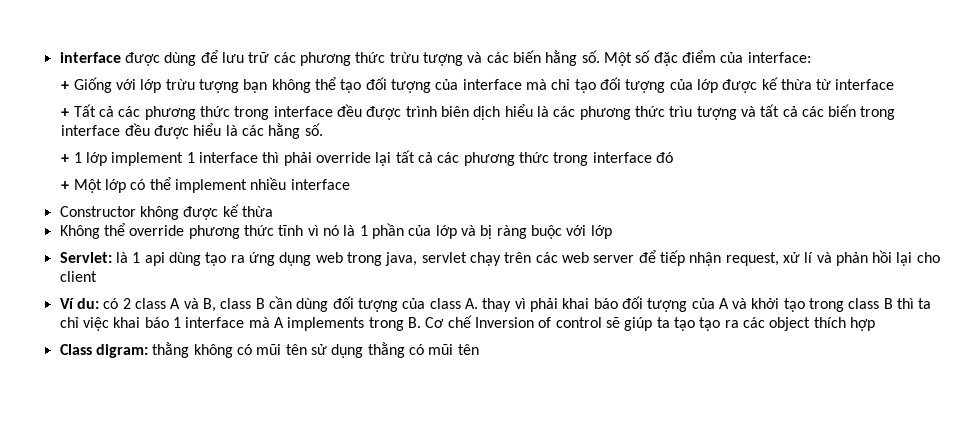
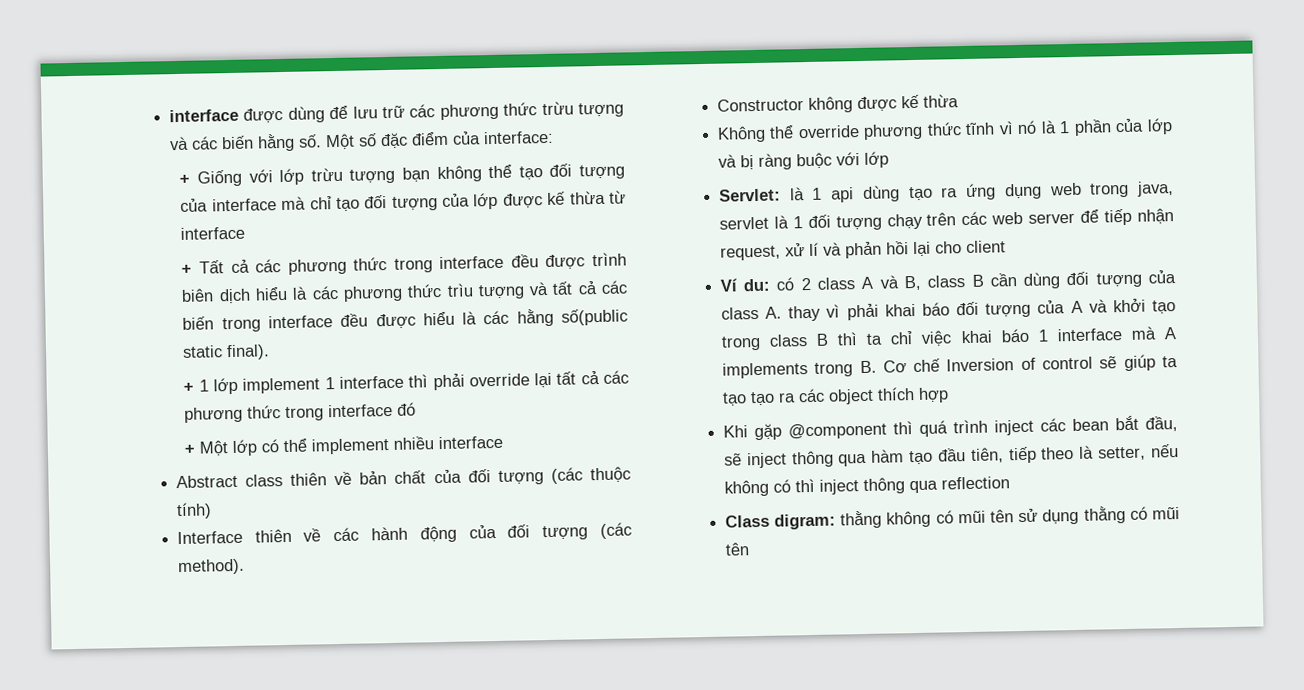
[304,123,323,136] số. -> [561,308,628,326] [182,344,271,361] số(public static final).
(350, 184) none -> [175,466,632,489] [175,502,212,520] [176,522,632,545] [177,558,245,576] // Abstract class thiên về bản chất của đối tượng (các thuộc tính) // Interface thiên về các hành động của đối tượng (các method).
(467, 257) none -> [773,214,882,231] là 1 đối tượng
(875, 324) none -> [722,415,1178,441] [723,444,1179,469] [723,476,1010,497] // Khi gặp @component thì quá trình inject các bean bắt đầu, sẽ inject thông qua hàm tạo đầu tiên, tiếp theo là setter, nếu không có thì inject thông qua reflection

